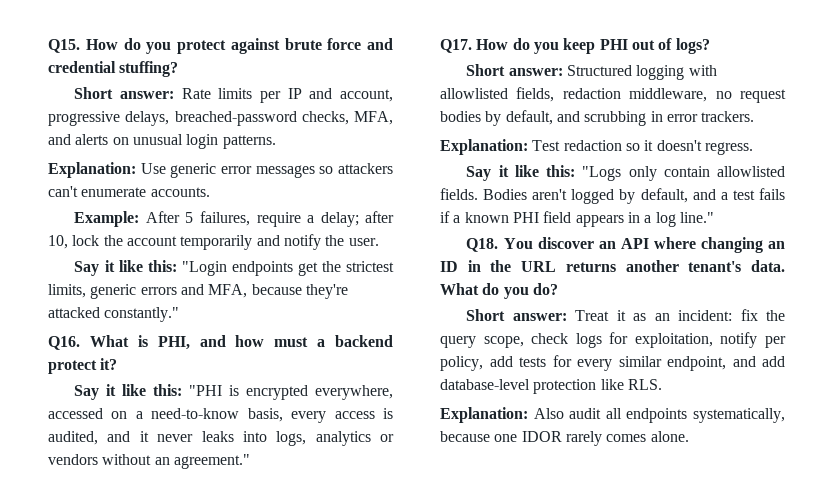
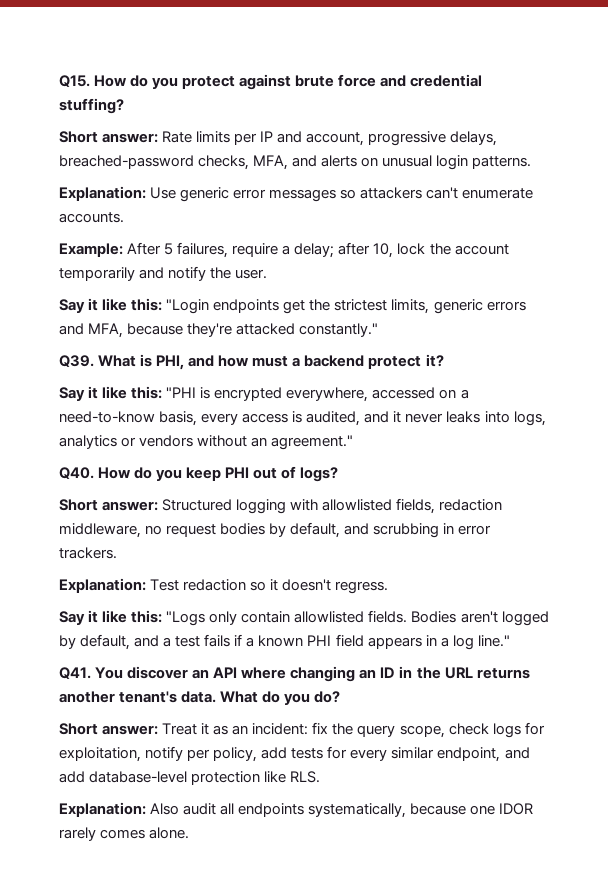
[48,336,80,350] Q16. -> [59,355,94,367] Q39.
[440,39,472,53] Q17. -> [59,467,94,479] Q40.
[466,238,499,252] Q18. -> [59,667,91,679] Q41.

